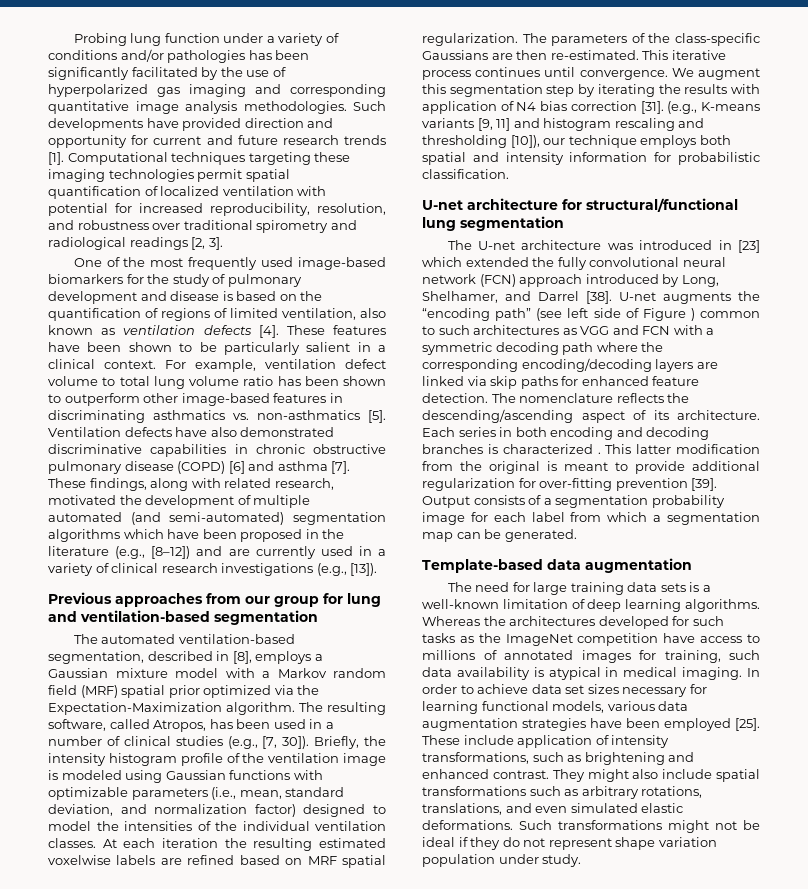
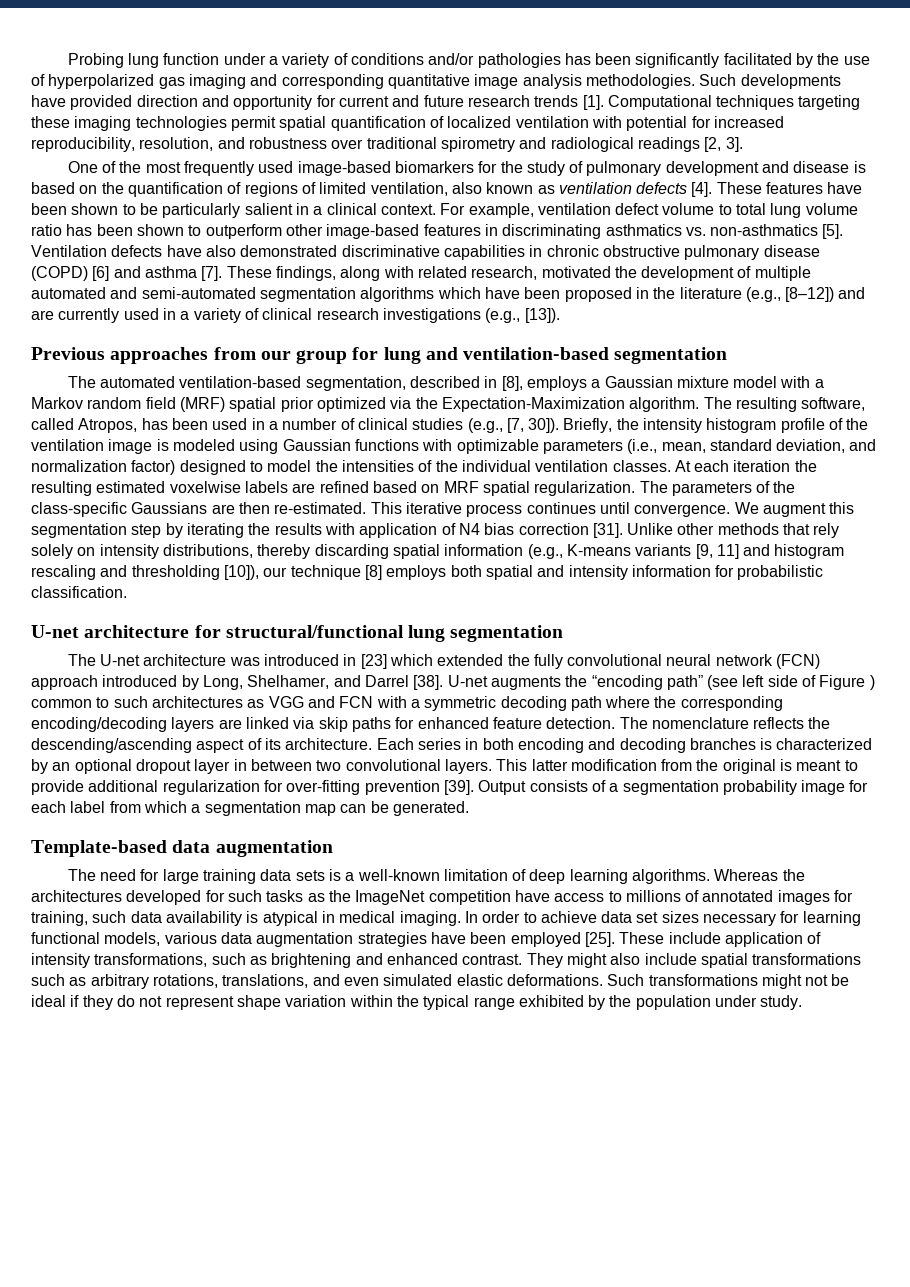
[130,512,285,525] (and semi-automated) -> [110,287,256,299] and semi-automated
(664, 107) none -> [627,523,840,538] [31,544,524,559] Unlike other methods that rely solely on intensity distributions, thereby discarding spatial information
(637, 141) none -> [364,565,382,580] [8]
[597,452,601,454] . -> [31,759,492,774] by an optional dropout layer in between two convolutional layers.
(717, 842) none -> [349,995,632,1010] within the typical range exhibited by the

